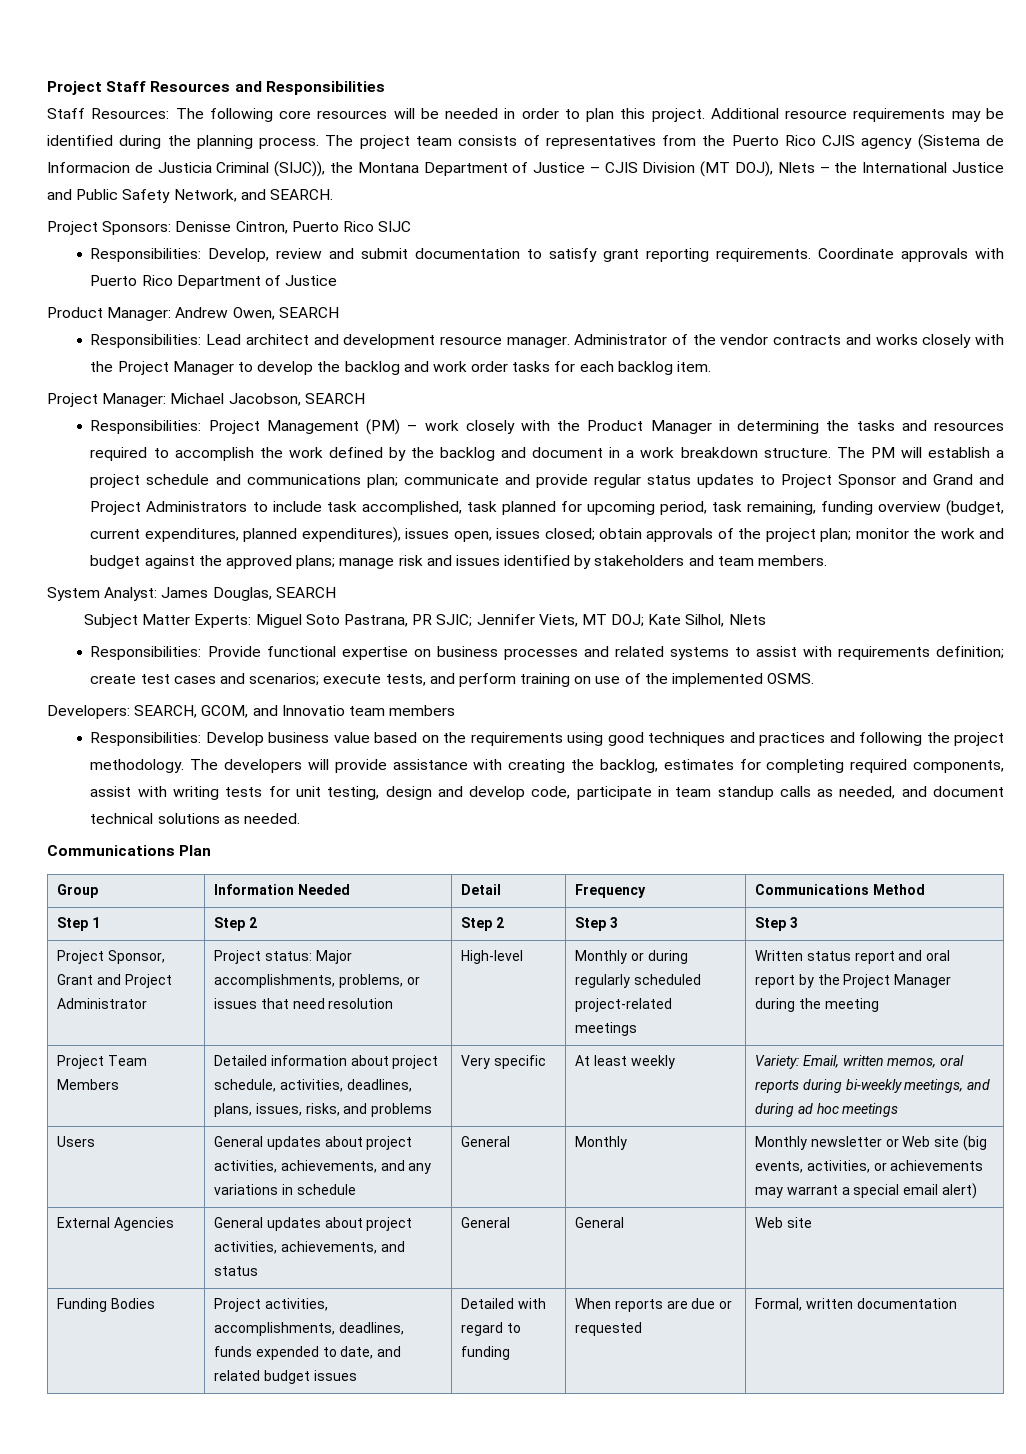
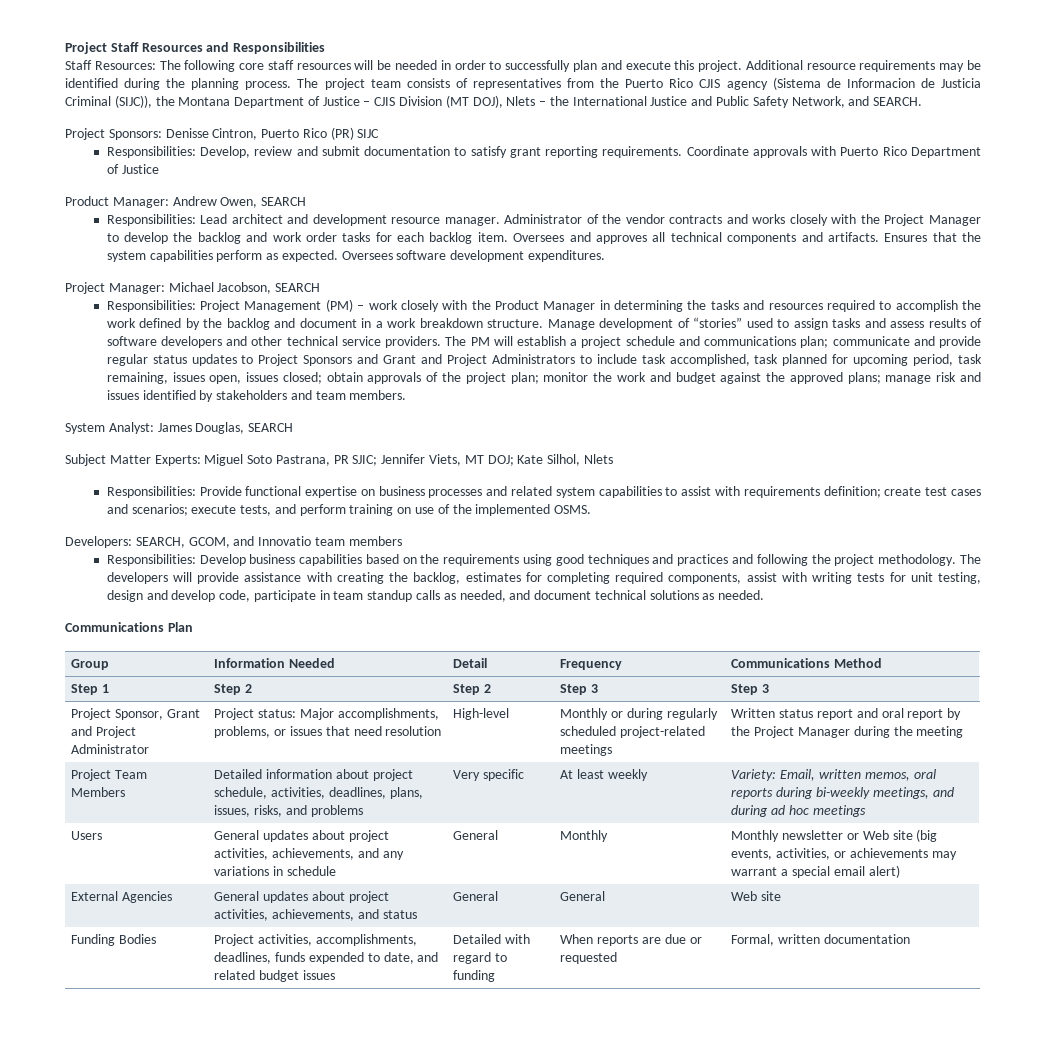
(312, 114) none -> [267,60,294,70] staff
[586,108,615,122] plan -> [505,60,671,72] successfully plan and execute
(374, 226) none -> [330,127,354,140] (PR)
(712, 366) none -> [513,232,981,244] [106,250,605,262] Oversees and approves all technical components and artifacts. Ensures that the system capabilities perform as expected. Oversees software development expenditures.
(831, 453) none -> [547,317,983,330] [106,336,442,348] Manage development of “stories” used to assign tasks and assess results of software developers and other technical service providers.
[837,474,973,488] Sponsor and Grand -> [303,354,417,366] Sponsors and Grant
[820,500,1004,516] [90,527,401,543] funding overview (budget, current expenditures, planned expenditures), -> (168, 378) none
[669,647,729,660] systems -> [555,486,662,498] system capabilities
[333,732,370,743] value -> [299,554,363,566] capabilities

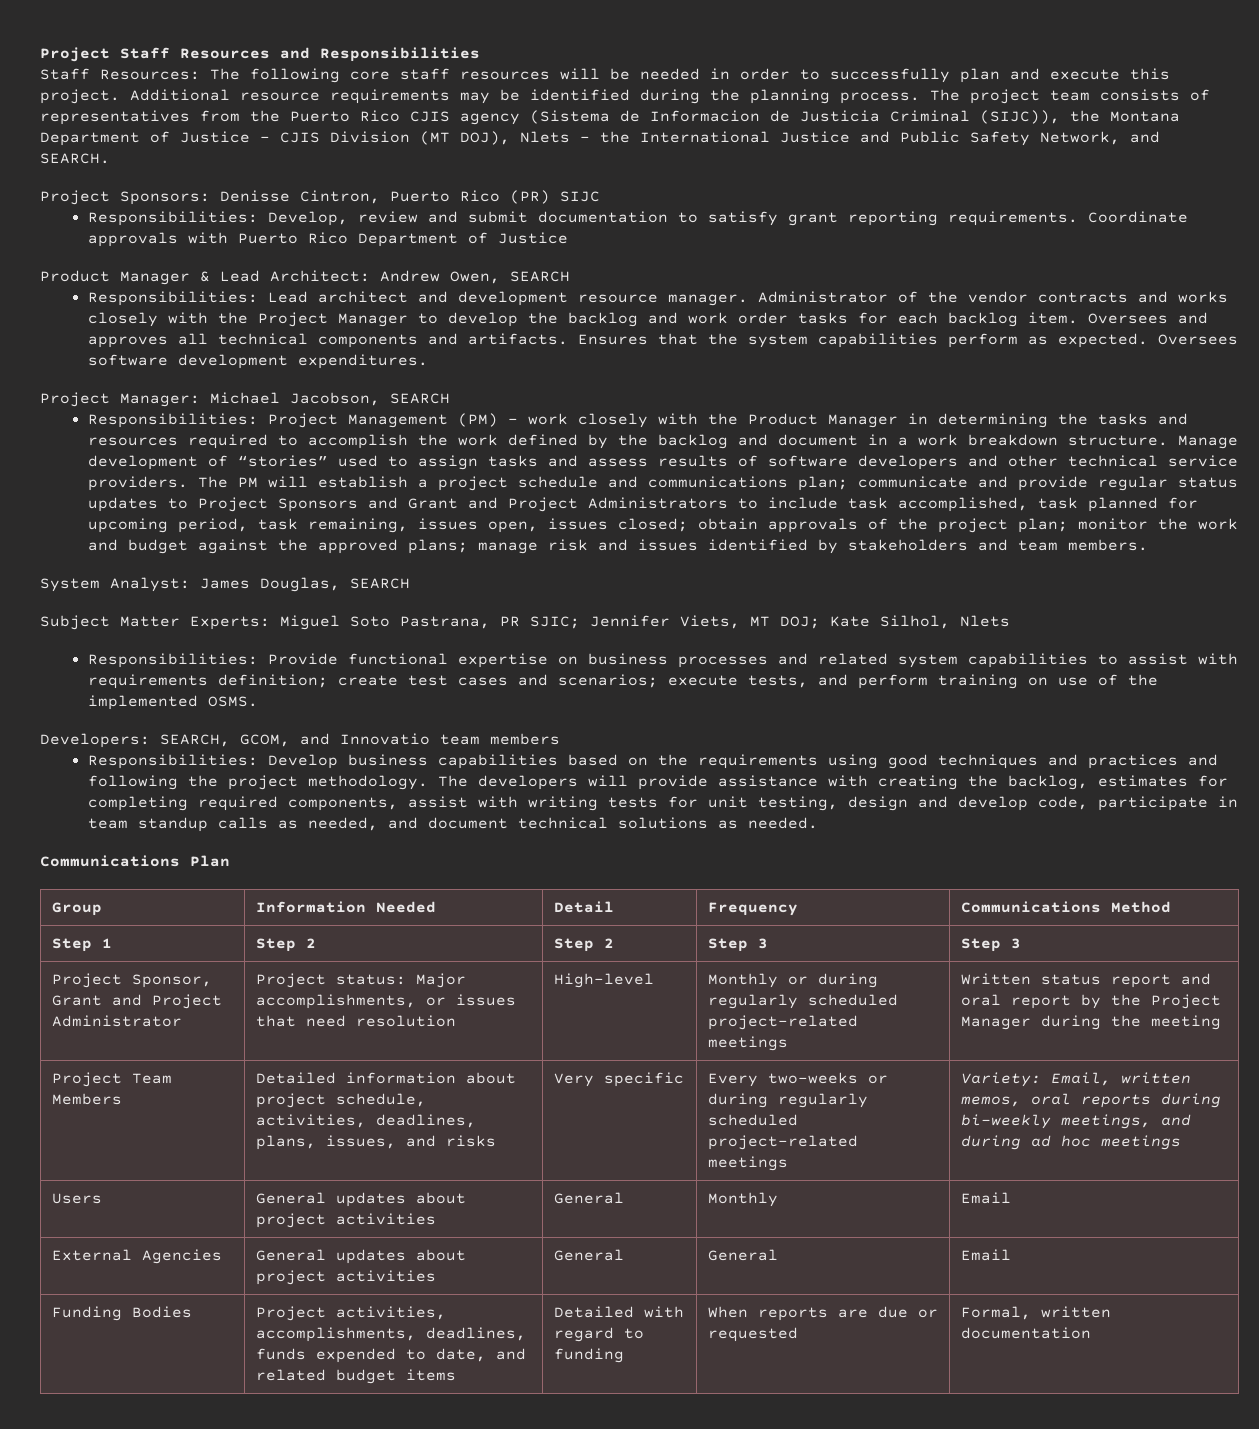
[112,197,169,208] Manager: -> [120,270,370,285] Manager & Lead Architect:
[214,726,271,738] problems, -> (416, 1001) none
[254,805,363,817] risks, and problems -> [405,1135,496,1147] and risks
[560,769,649,781] At least weekly -> [707,1072,888,1087] [707,1093,868,1108] [707,1114,798,1126] [707,1135,858,1150] [707,1156,788,1171] Every two-weeks or during regularly scheduled project-related meetings
[214,848,404,860] [214,866,337,876] [453,830,499,840] [560,830,609,842] [731,829,938,842] [731,848,957,860] [731,865,900,878] activities, achievements, and any variations in schedule | General | Monthly | Monthly newsletter or Web site (big events, activities, or achievements may warrant a special email alert) -> [335,1213,436,1225] [553,1192,624,1204] [707,1192,778,1207] [960,1192,1011,1204] activities | General | Monthly | Email
[214,909,417,921] activities, achievements, and status -> [335,1270,436,1282] activities
[731,891,782,901] Web site -> [960,1249,1011,1261] Email
[303,970,336,980] issues -> [405,1369,456,1381] items

